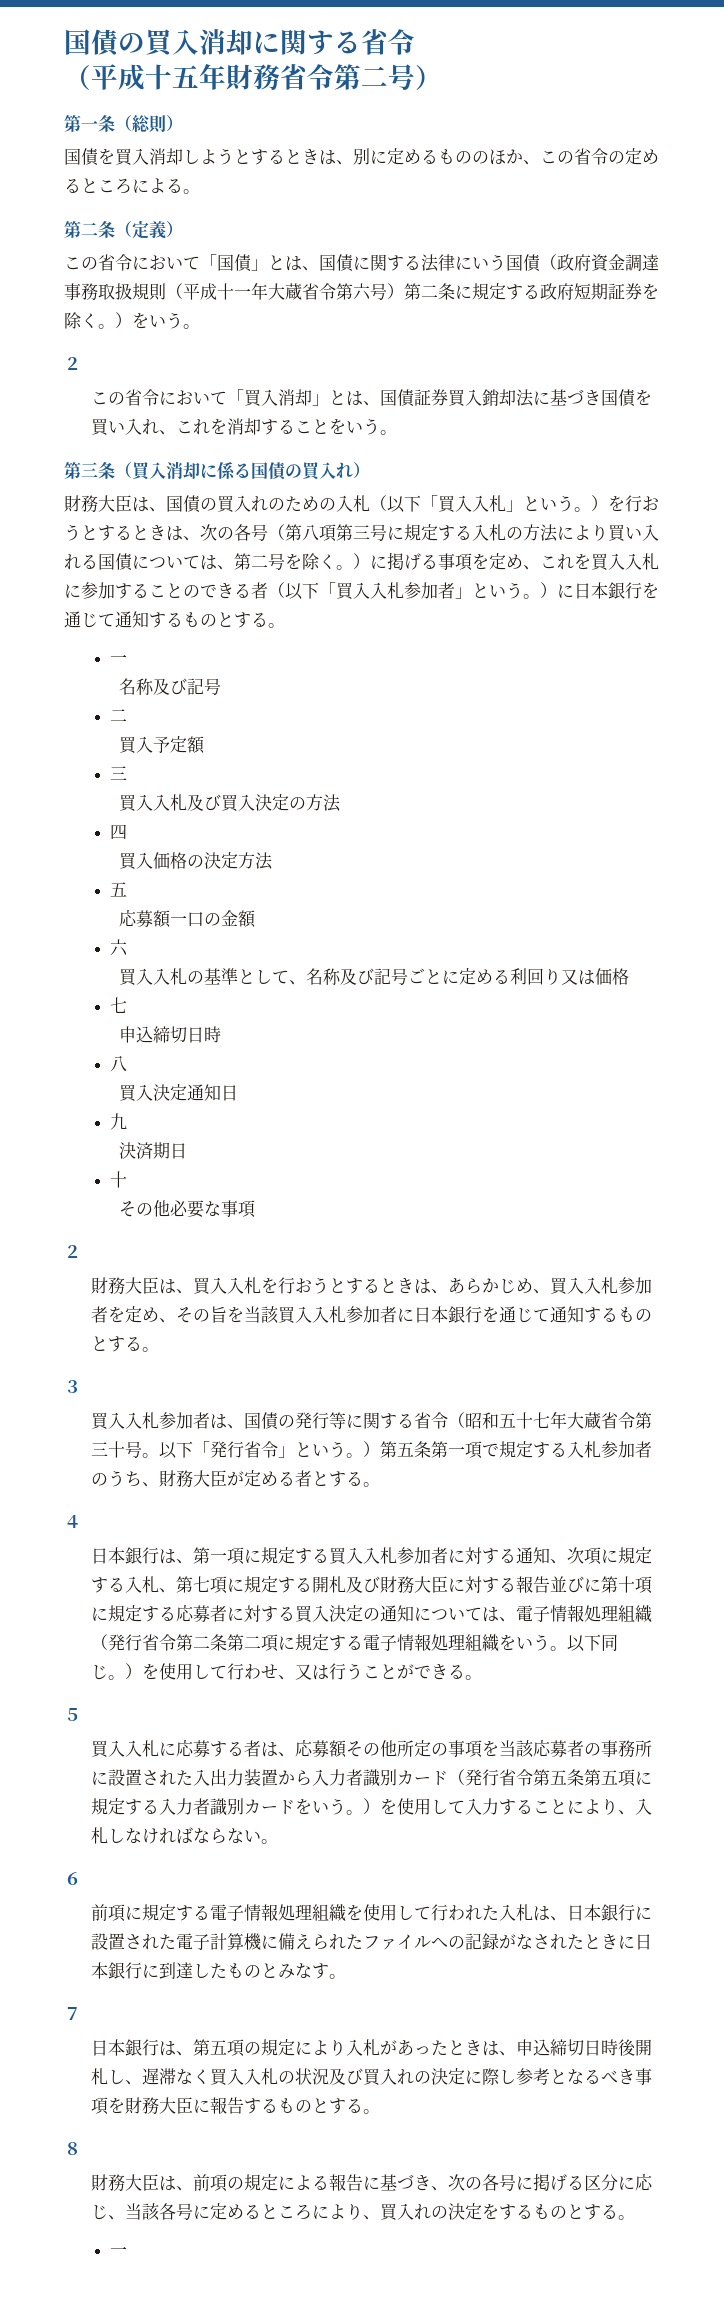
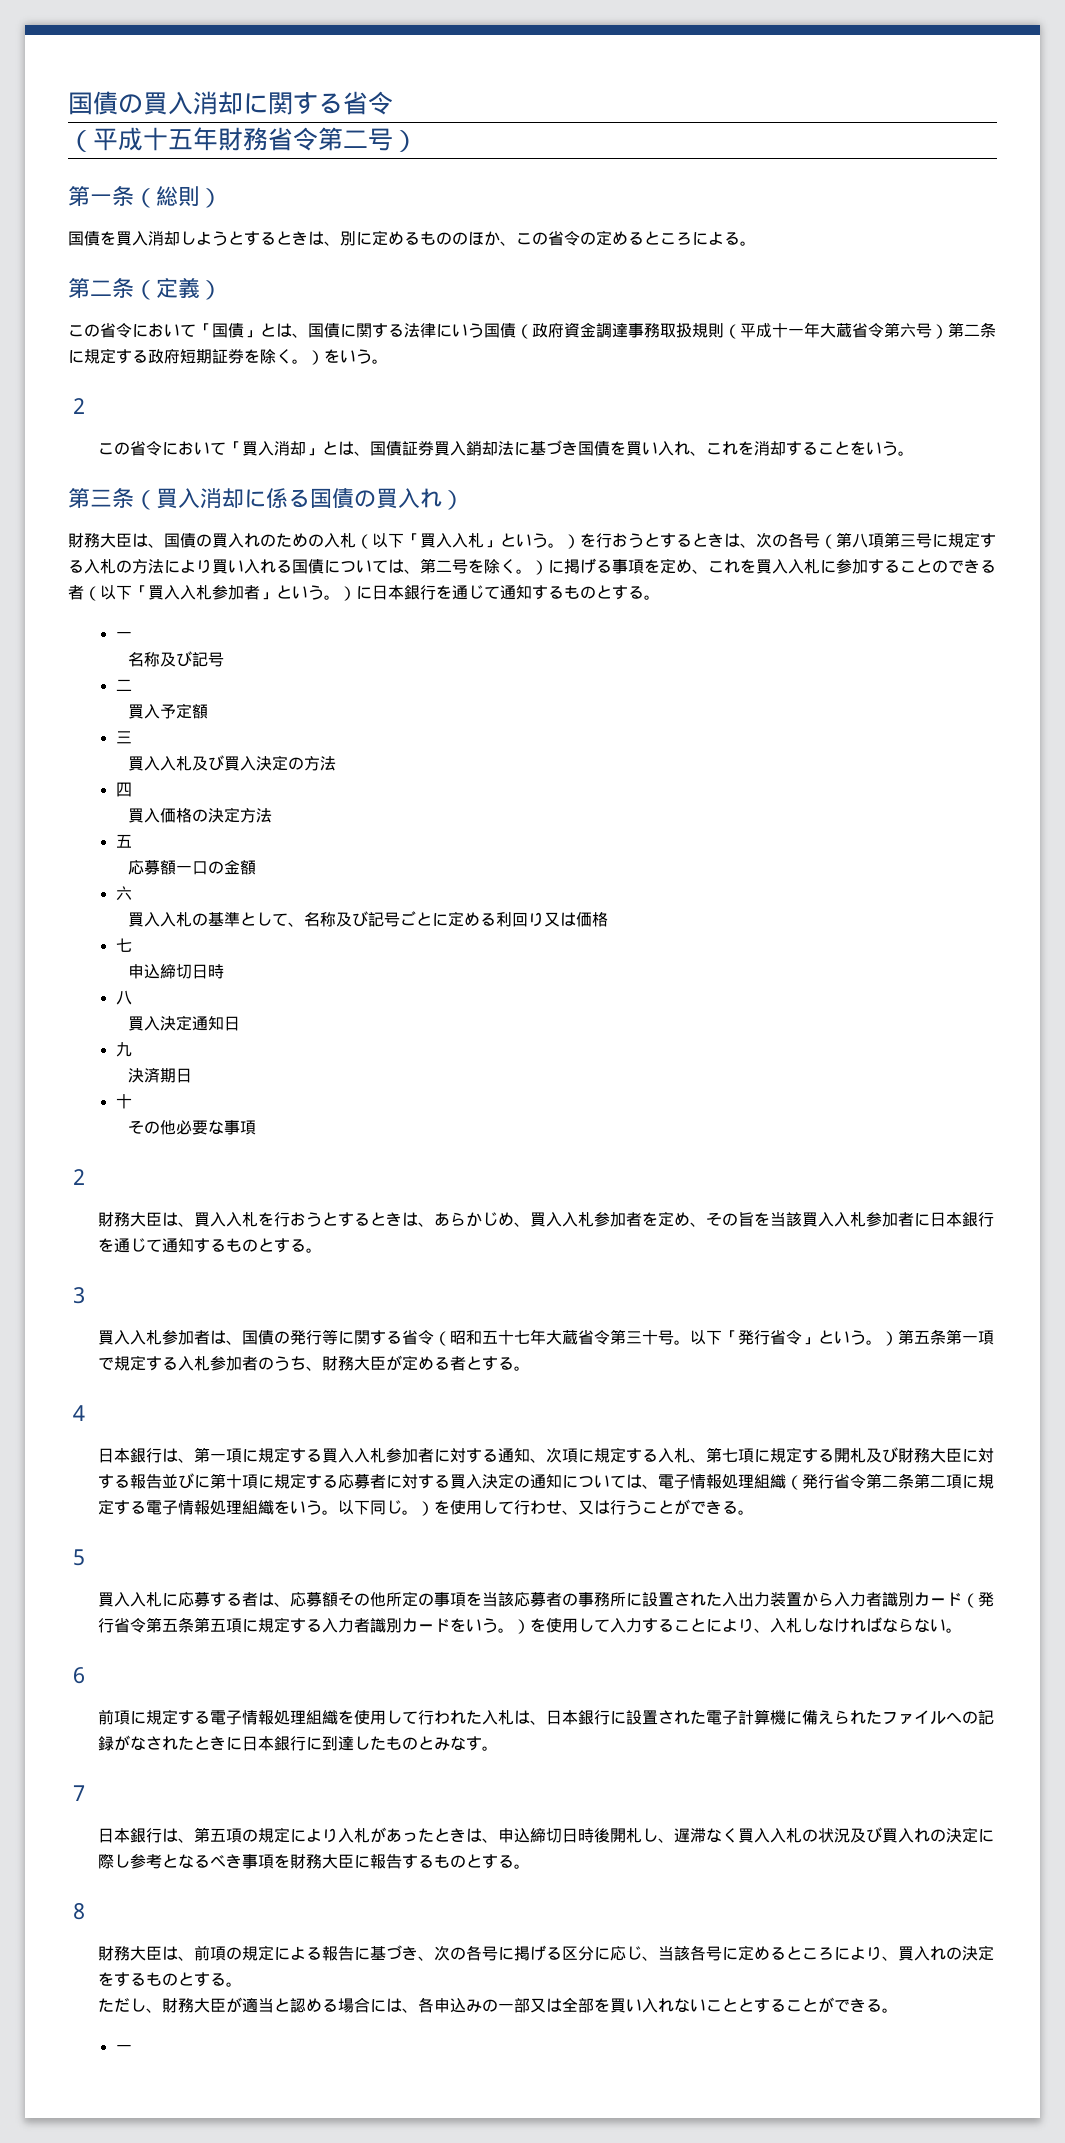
(636, 2217) none -> [97,1997,898,2013] // ただし、財務大臣が適当と認める場合には、各申込みの一部又は全部を買い入れないこととすることができる。

